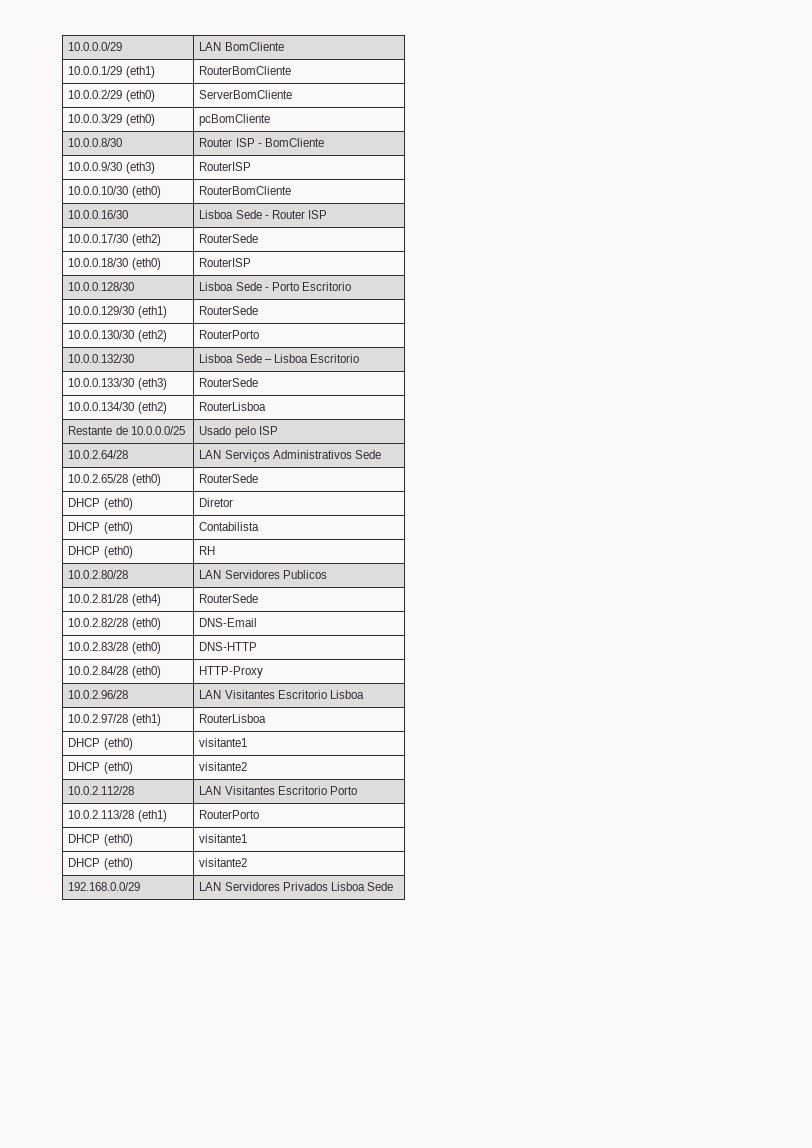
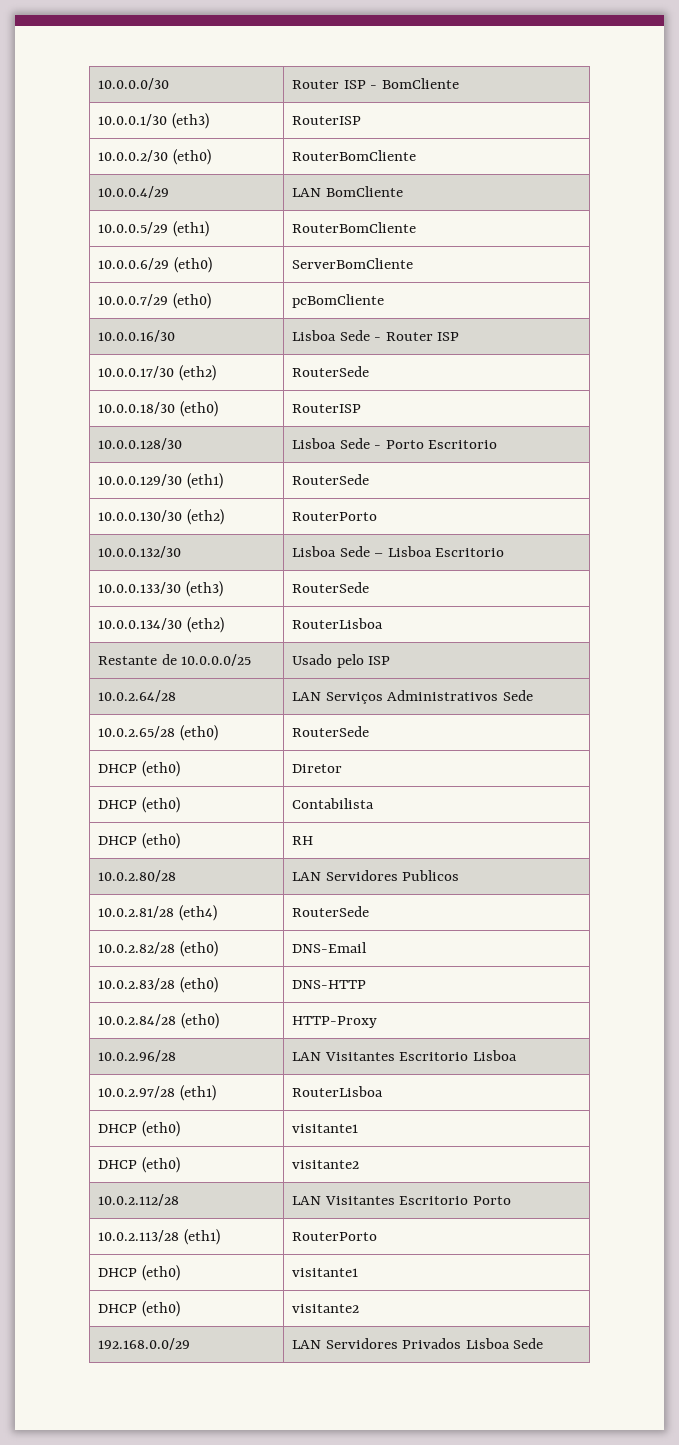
[68,42,123,51] [199,42,284,51] [68,66,155,78] [199,66,292,75] [68,90,155,102] [199,90,293,99] [68,114,155,126] [199,114,271,126] [68,138,123,147] 10.0.0.0/29 | LAN BomCliente // 10.0.0.1/29 (eth1) | RouterBomCliente // 10.0.0.2/29 (eth0) | ServerBomCliente // 10.0.0.3/29 (eth0) | pcBomCliente // 10.0.0.8/30 -> [98,78,170,90] 10.0.0.0/30
[68,162,123,171] 10.0.0.9/30 -> [98,114,168,126] 10.0.0.1/30
[68,186,129,195] 10.0.0.10/30 -> [98,150,169,162] 10.0.0.2/30
(292, 190) none -> [98,186,170,198] [292,186,403,197] [98,221,209,237] [292,222,417,233] [98,257,212,273] [292,258,414,269] [98,293,211,309] [292,294,385,308] // 10.0.0.4/29 | LAN BomCliente // 10.0.0.5/29 (eth1) | RouterBomCliente // 10.0.0.6/29 (eth0) | ServerBomCliente // 10.0.0.7/29 (eth0) | pcBomCliente

